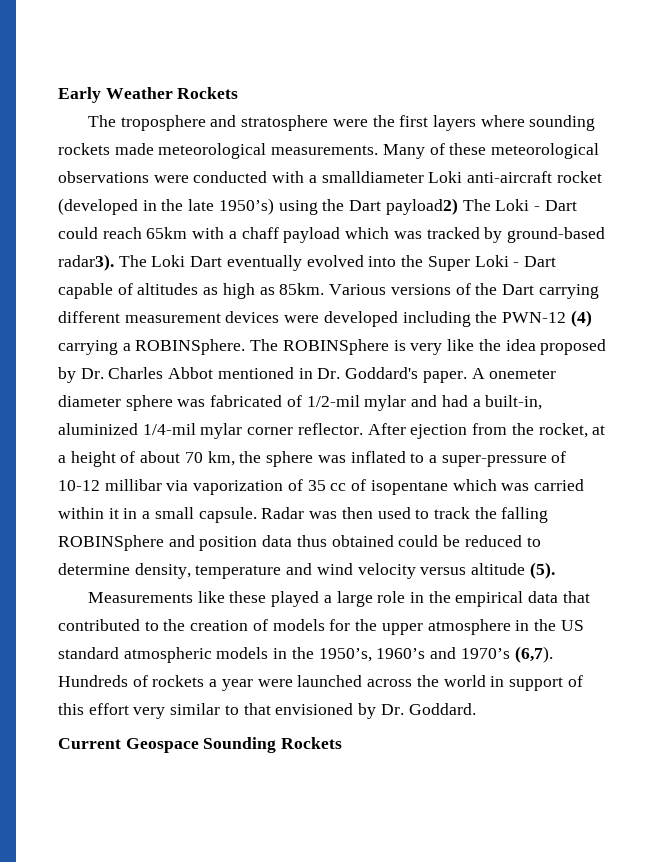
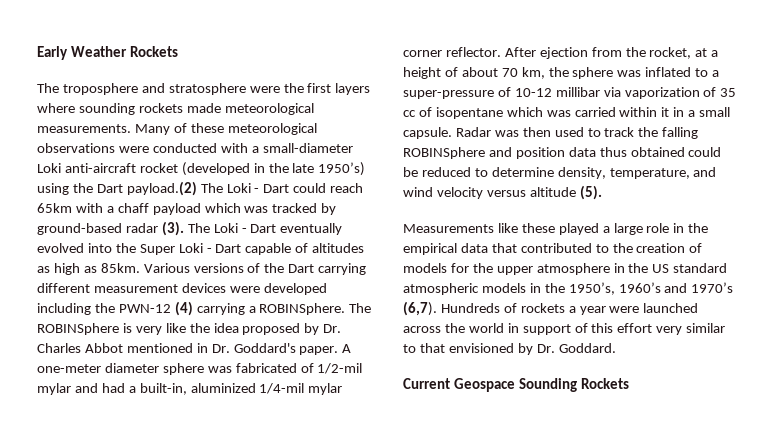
[321,171,424,183] smalldiameter -> [262,143,353,153] small-diameter
[385,198,458,215] payload2) -> [126,181,197,196] payload.(2)
[58,254,186,271] radar3). The Loki -> [125,221,247,236] radar (3). The Loki -
[489,369,557,379] onemeter -> [37,364,101,373] one-meter
[195,565,282,579] temperature -> [609,168,690,179] temperature,

